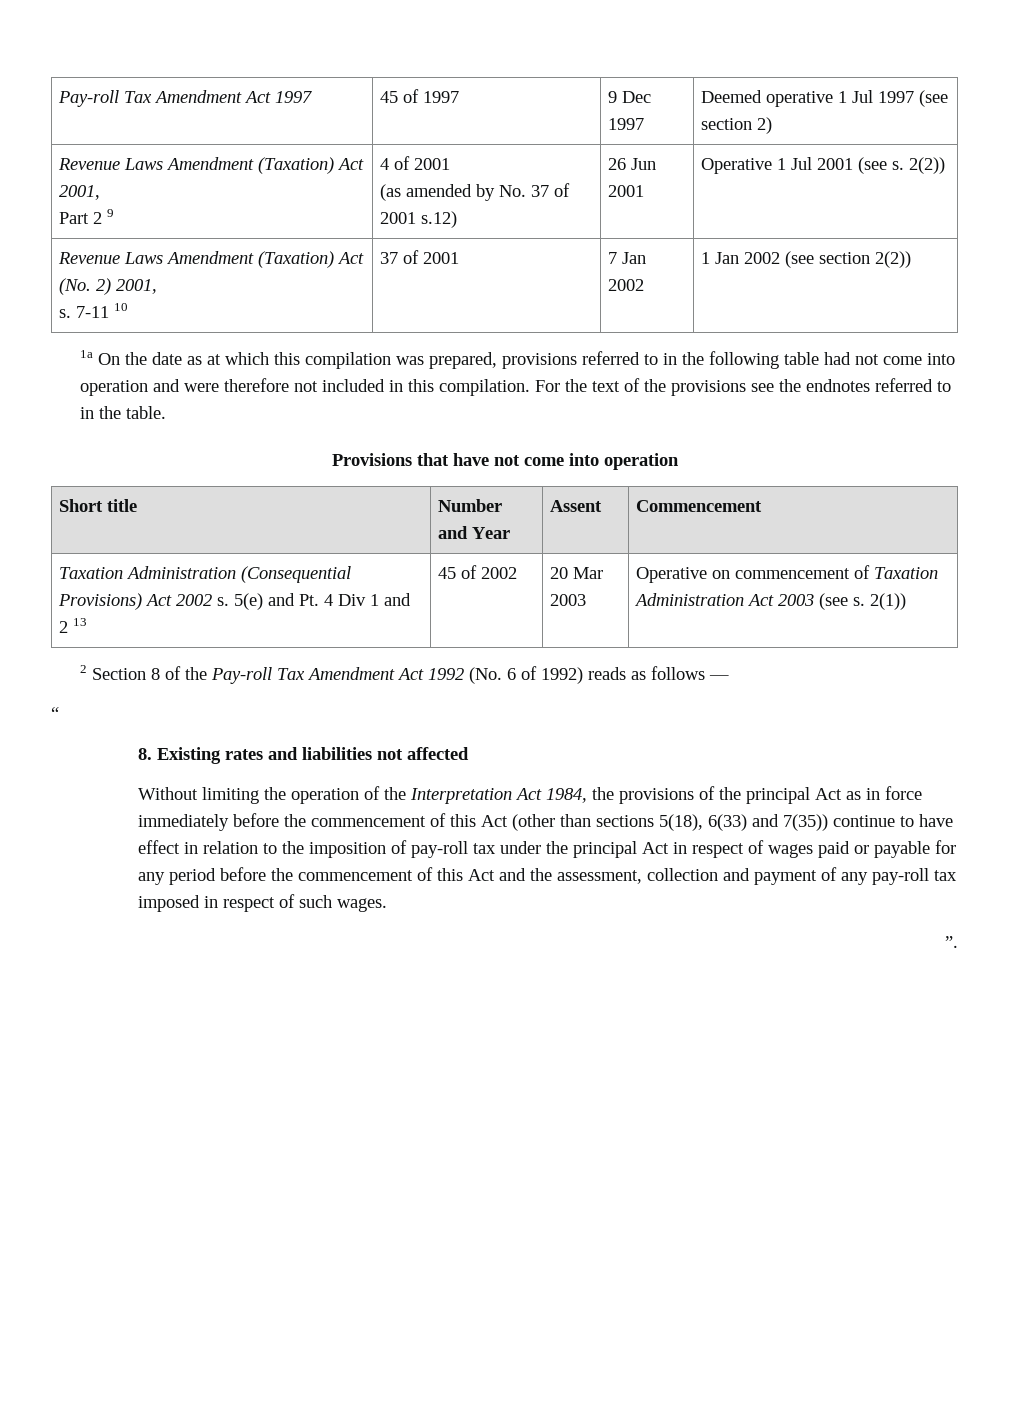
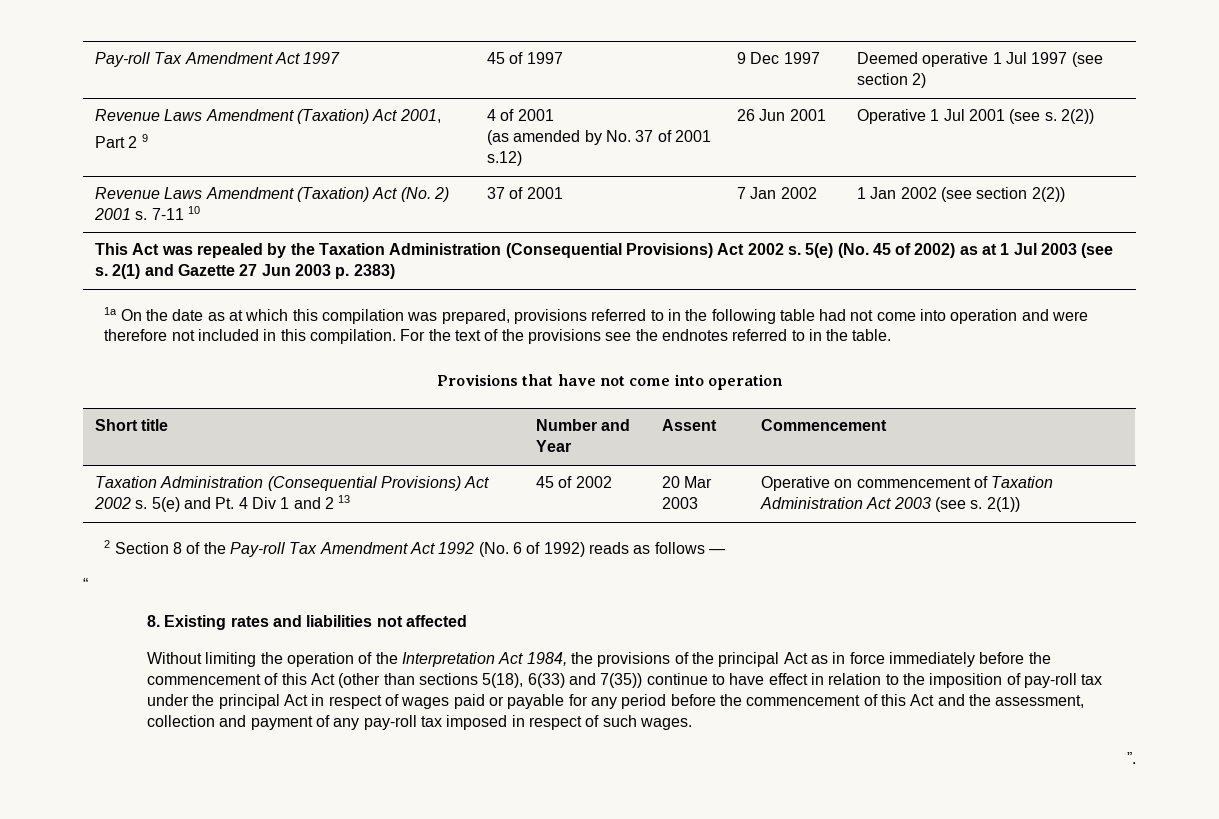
[115,279,157,294] 2001, // -> [94,208,132,220] 2001
(911, 259) none -> [95,243,1114,258] [95,264,395,279] // This Act was repealed by the Taxation Administration (Consequential Provisions) Act 2002 s. 5(e) (No. 45 of 2002) as at 1 Jul 2003 (see s. 2(1) and Gazette 27 Jun 2003 p. 2383)

